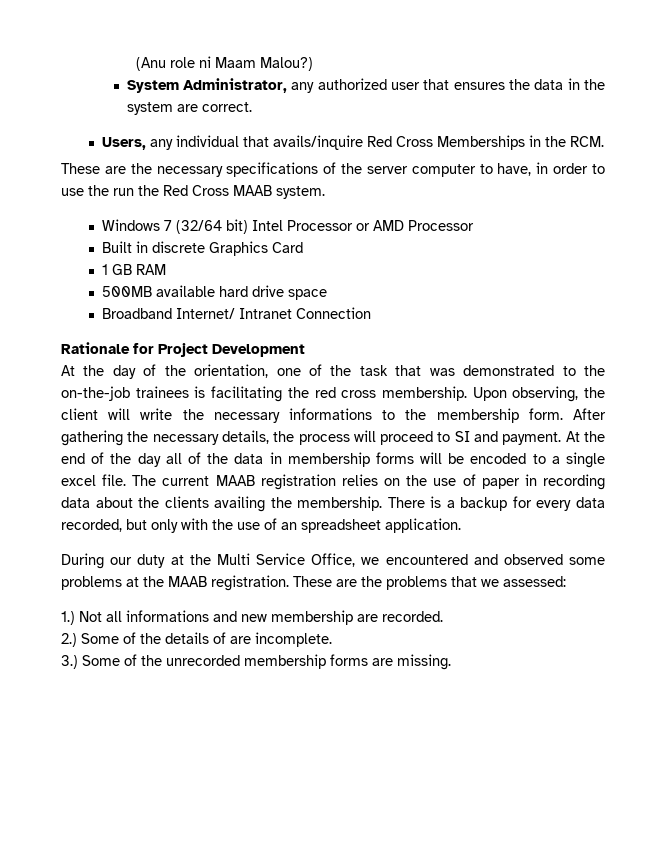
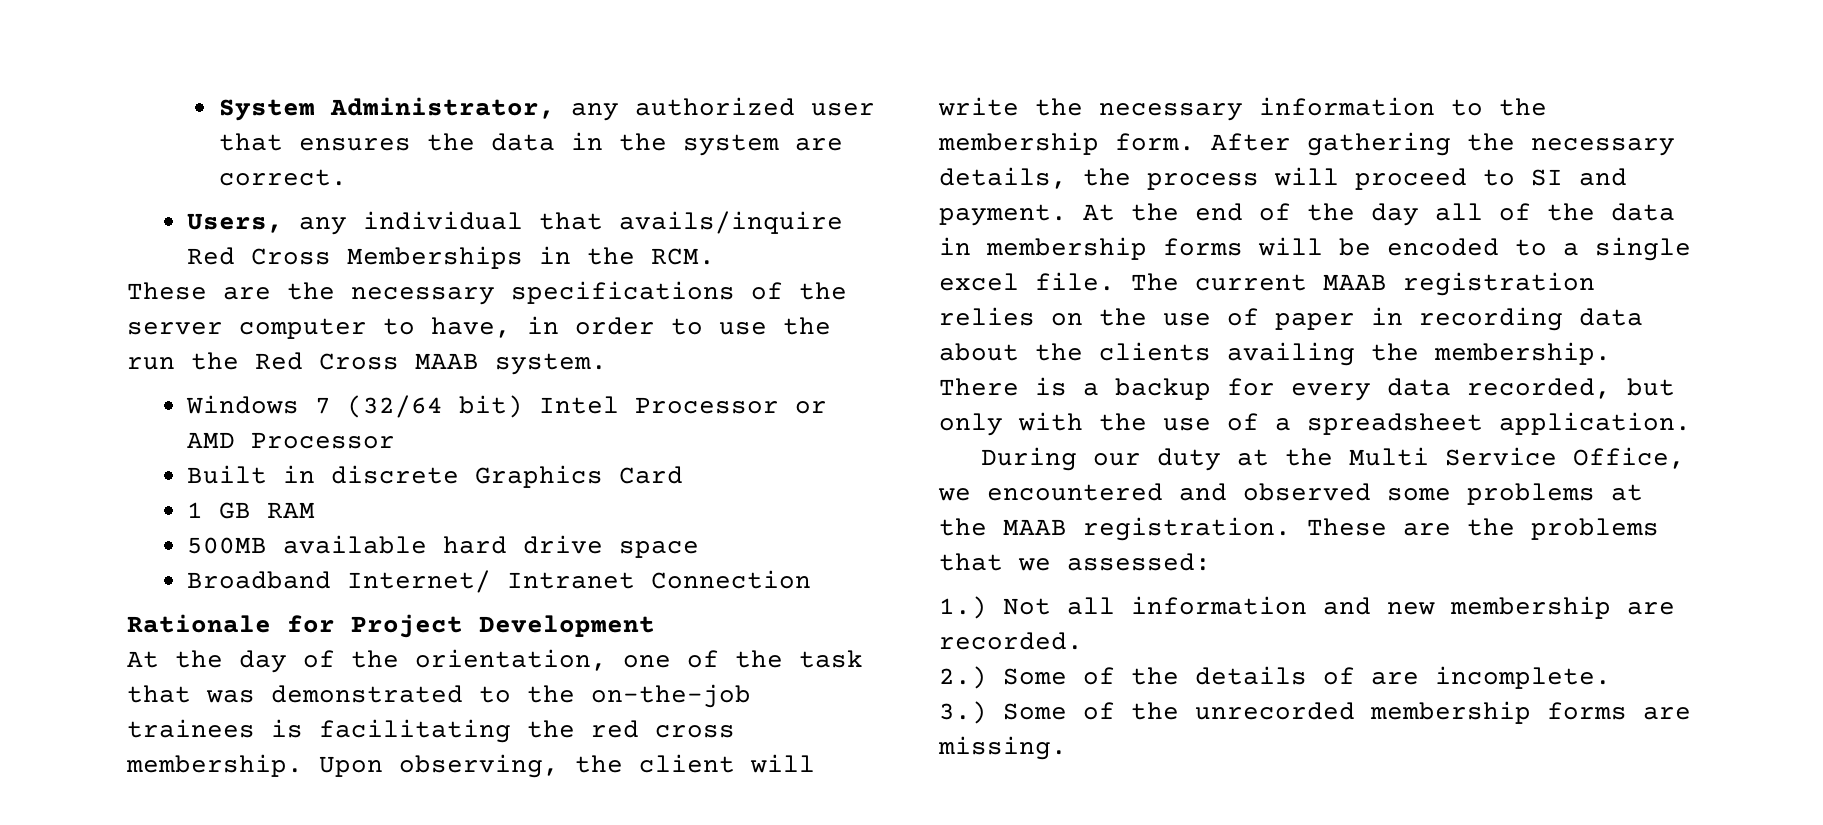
[135,56,313,71] (Anu role ni Maam Malou?) // -> (218, 110) none
[289,408,372,420] informations -> [1259,97,1435,116] information
[281,522,297,530] an -> [1275,418,1291,431] a
[126,610,209,622] informations -> [1131,596,1307,615] information

